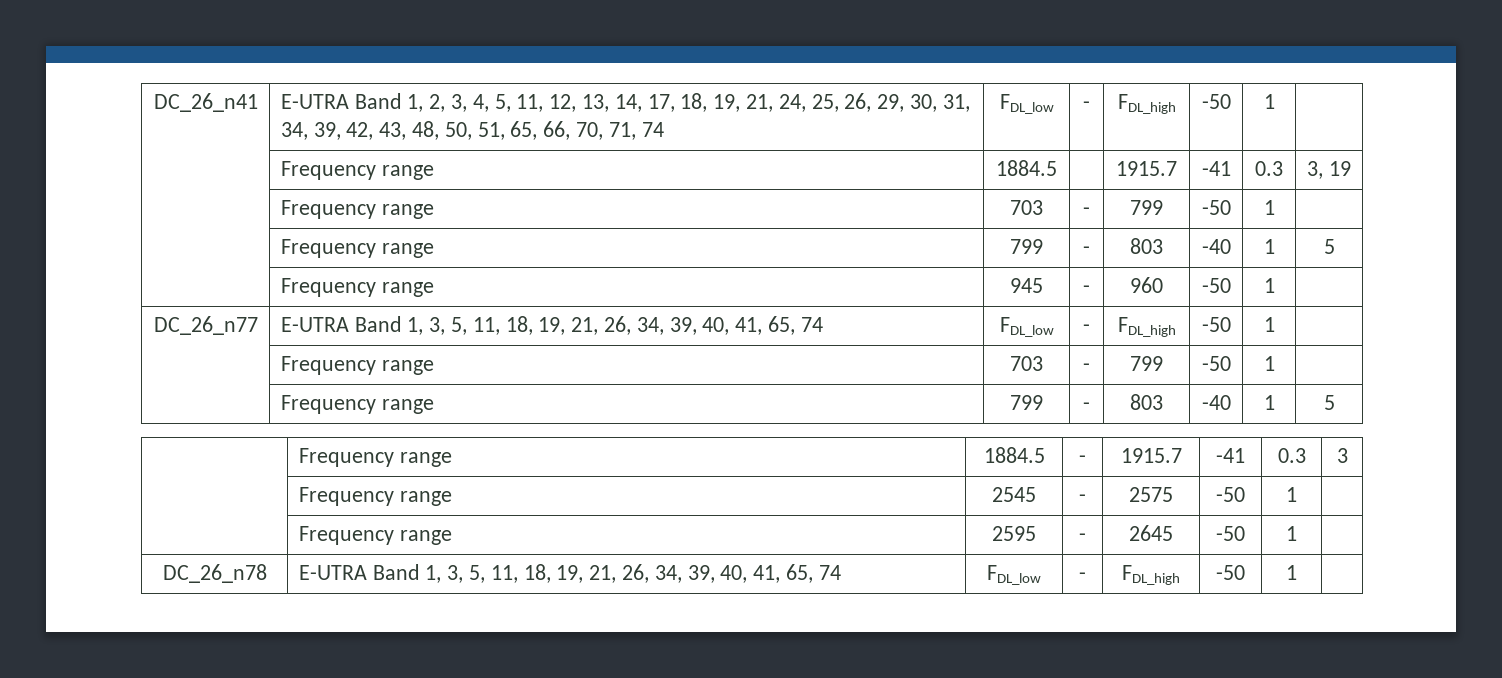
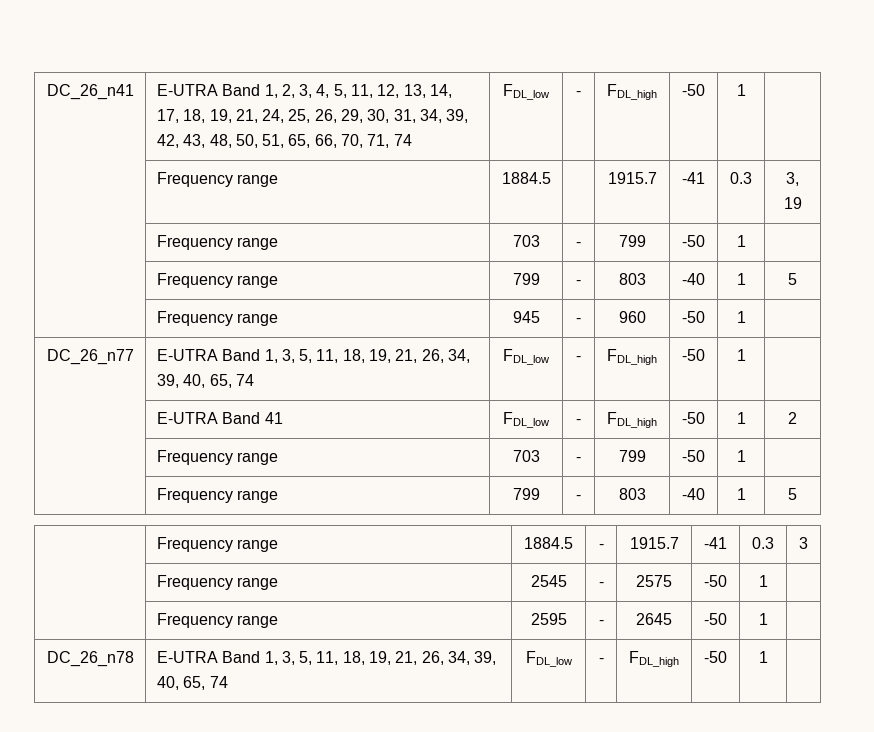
[735,316,823,335] [999,317,1054,337] [1083,324,1090,332] [1117,317,1176,337] [1201,317,1231,332] [1263,317,1275,332] 41, 65, 74 | FDL_low | - | FDL_high | -50 | 1 | -> [209,374,254,388] [503,349,549,365] [576,356,581,361] [607,349,657,365] [682,349,705,361] [736,349,746,361] [156,412,283,424] [503,412,549,428] [576,419,581,424] [607,412,657,428] [682,412,705,424] [736,412,746,424] [788,412,797,424] 65, 74 | FDL_low | - | FDL_high | -50 | 1 | // | E-UTRA Band 41 | FDL_low | - | FDL_high | -50 | 1 | 2
[753,565,781,583] 41, -> (179, 683) none

